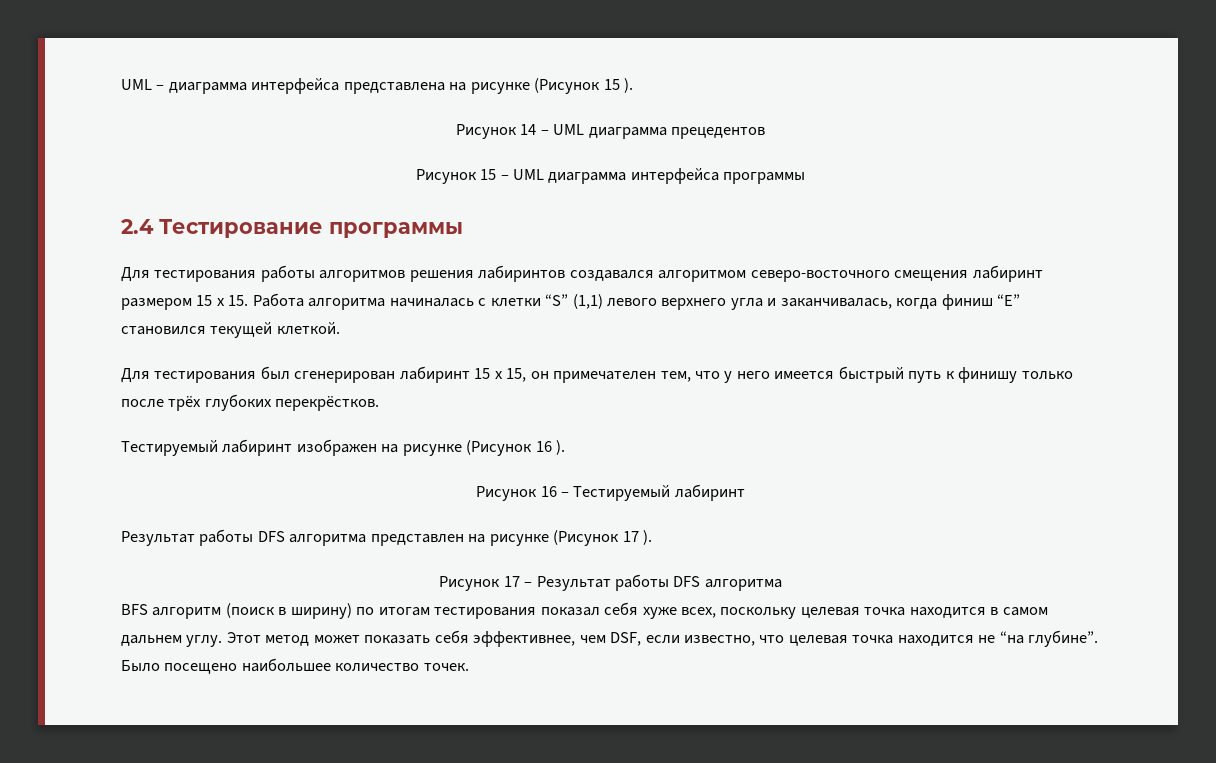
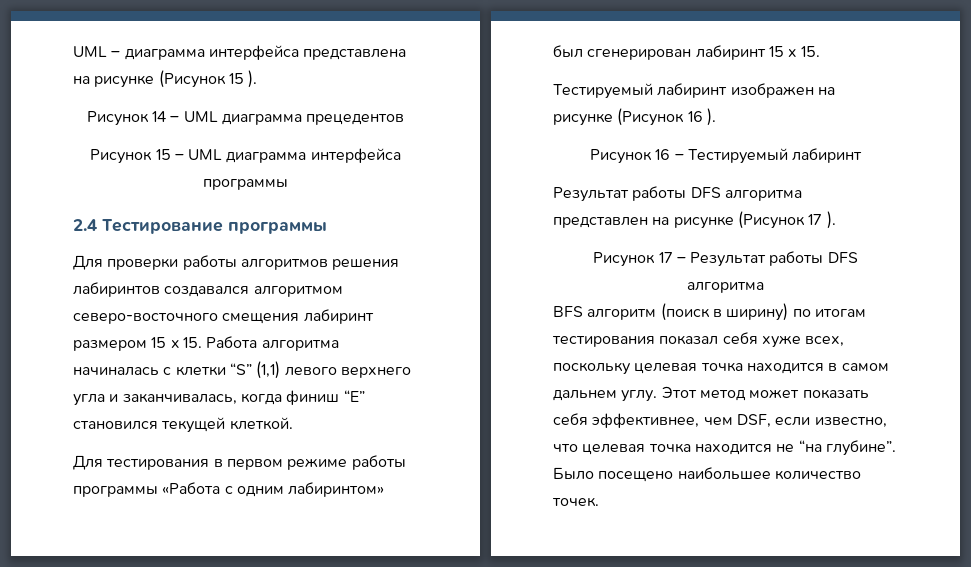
[154,270,257,282] тестирования -> [107,258,179,270] проверки
(257, 377) none -> [213,455,406,470] [73,482,385,497] в первом режиме работы программы «Работа с одним лабиринтом»
[506,366,1073,383] [121,394,380,411] 15, он примечателен тем, что у него имеется быстрый путь к финишу только после трёх глубоких перекрёстков. -> [800,46,820,57] 15.

